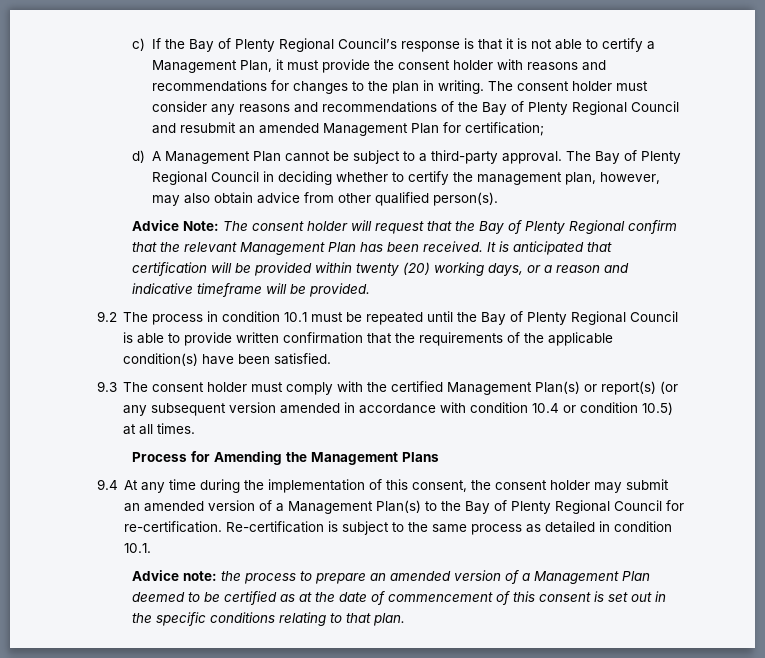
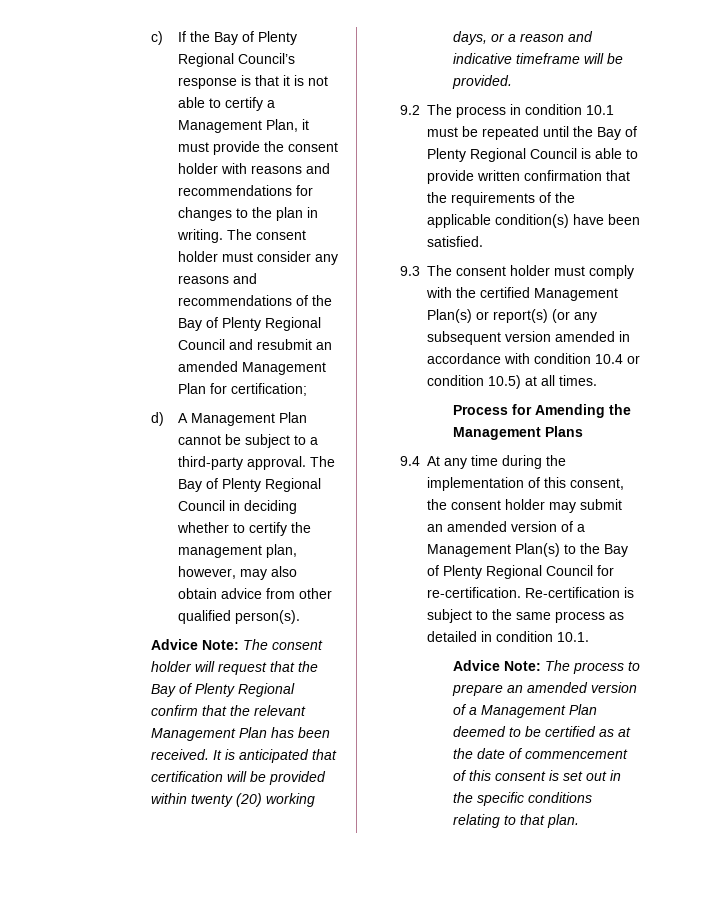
[183,571,242,581] note: the -> [503,660,570,671] Note: The

